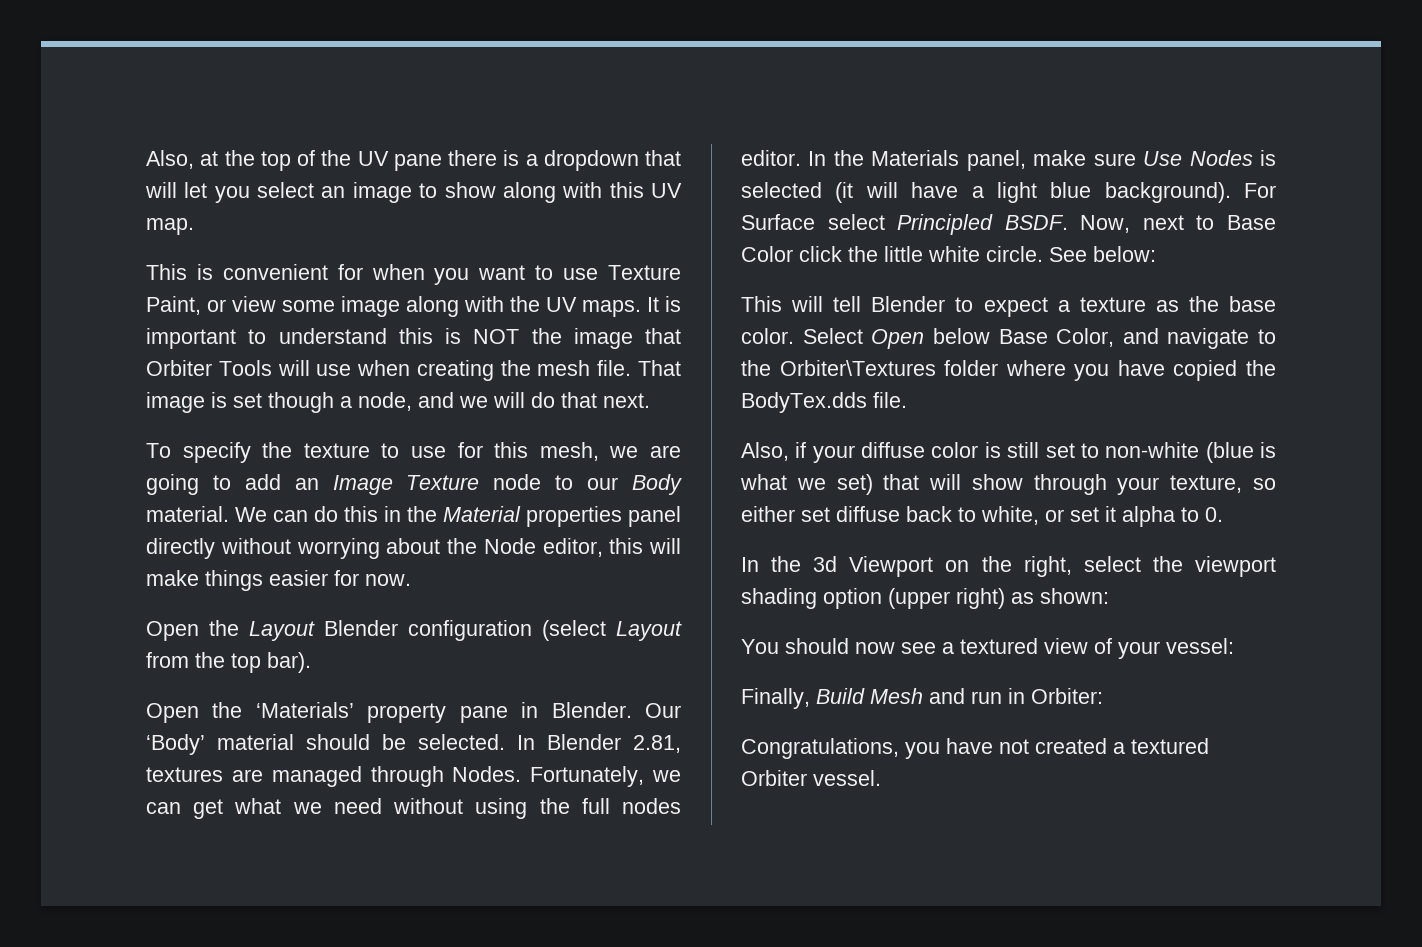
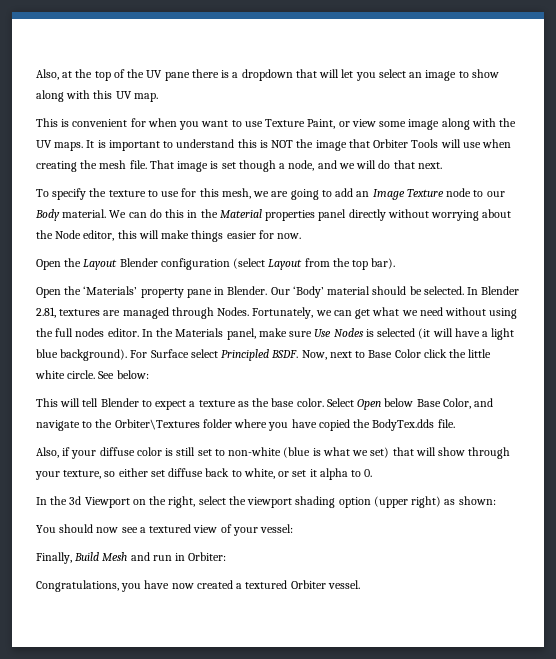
[999,739,1029,754] not -> [171,583,194,589] now

